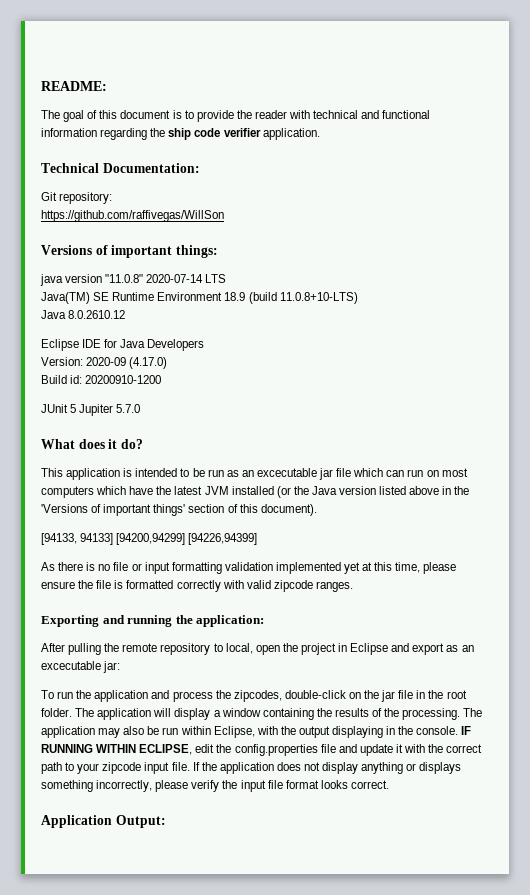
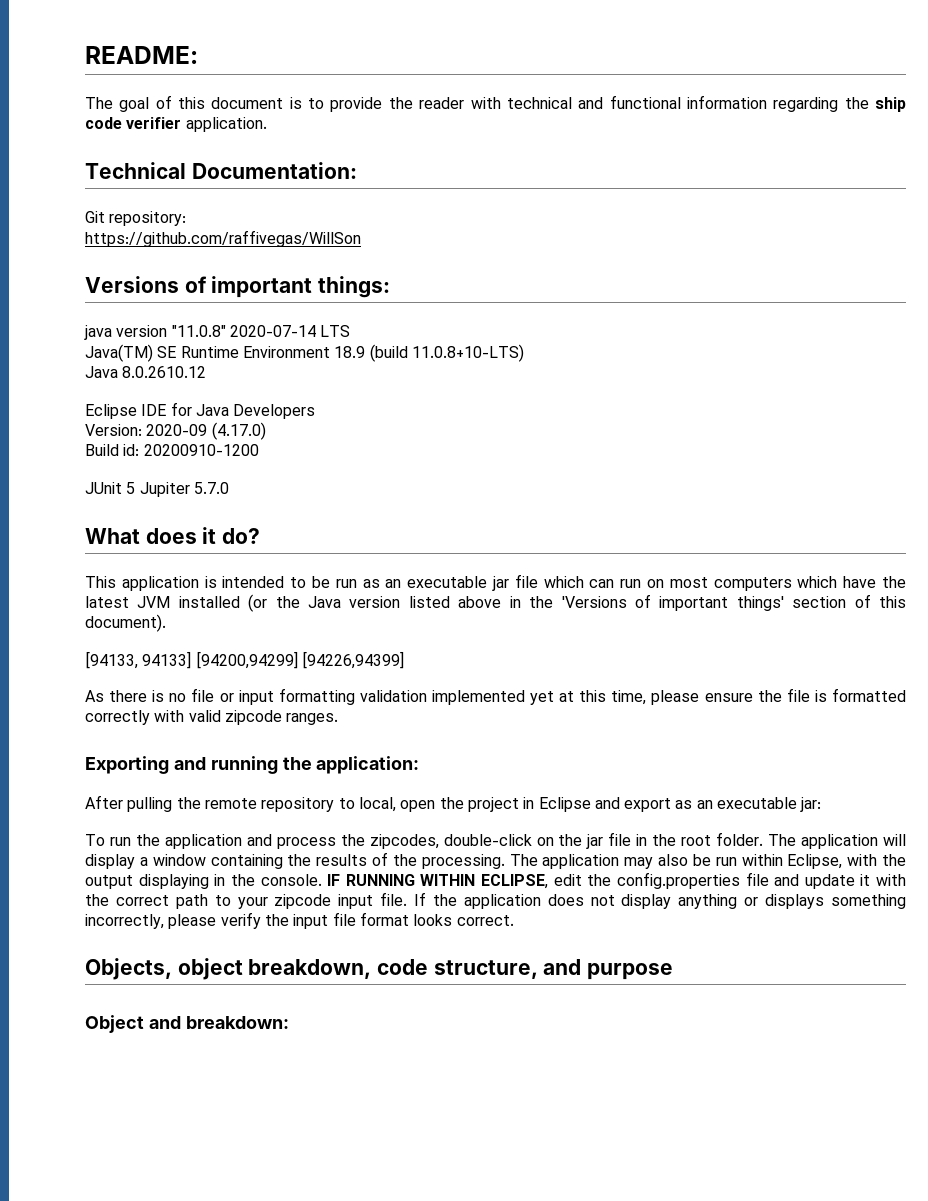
[256,468,317,477] excecutable -> [407,576,488,588] executable
[41,661,101,670] excecutable -> [717,797,798,809] executable
[41,815,166,828] Application Output: -> [85,958,674,980] [85,1015,289,1033] Objects, object breakdown, code structure, and purpose // Object and breakdown:

